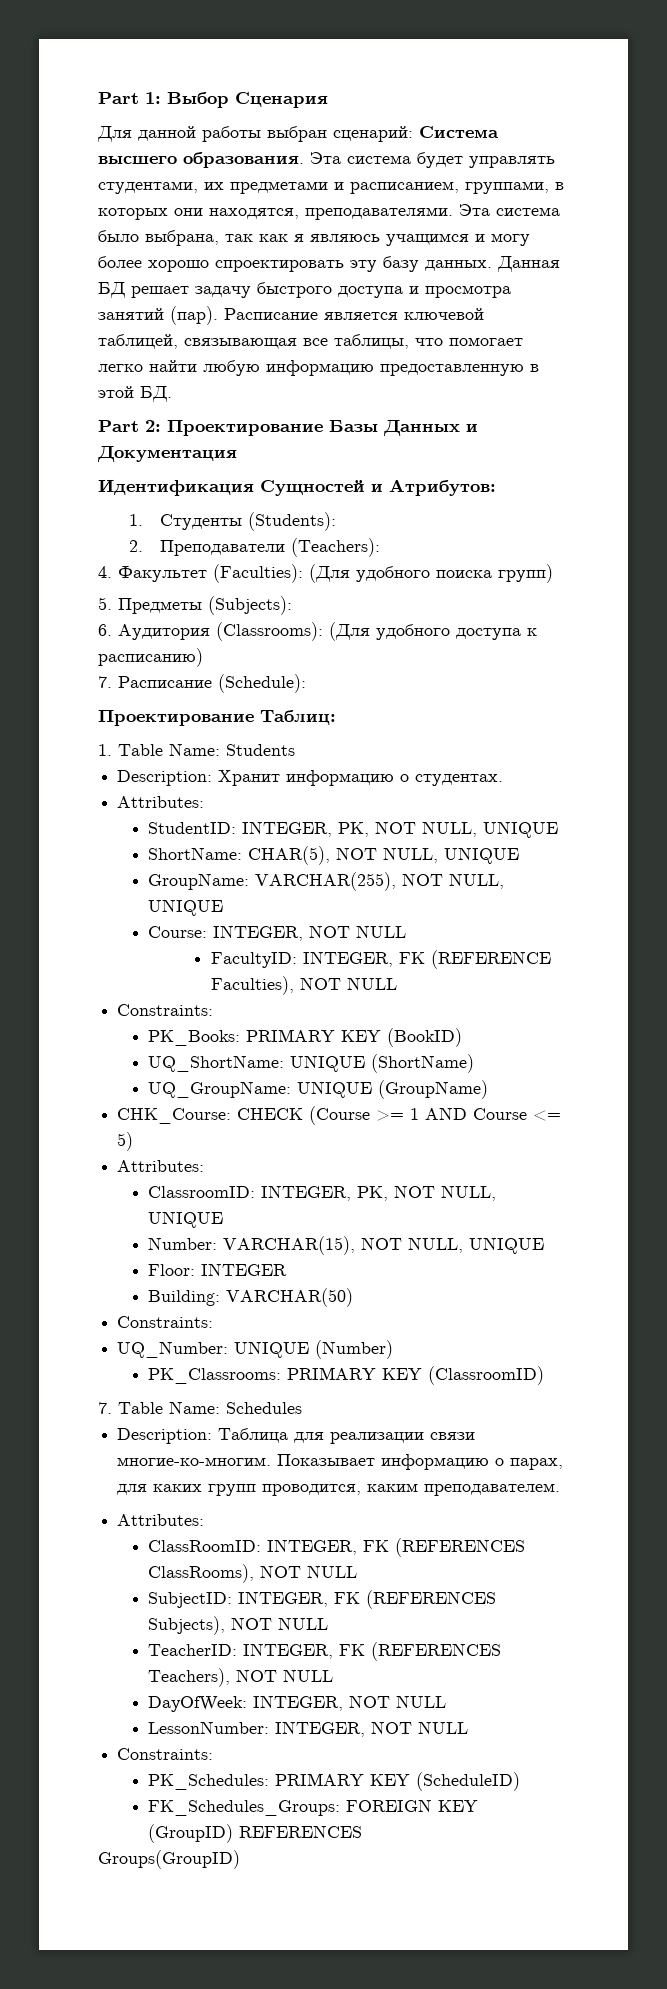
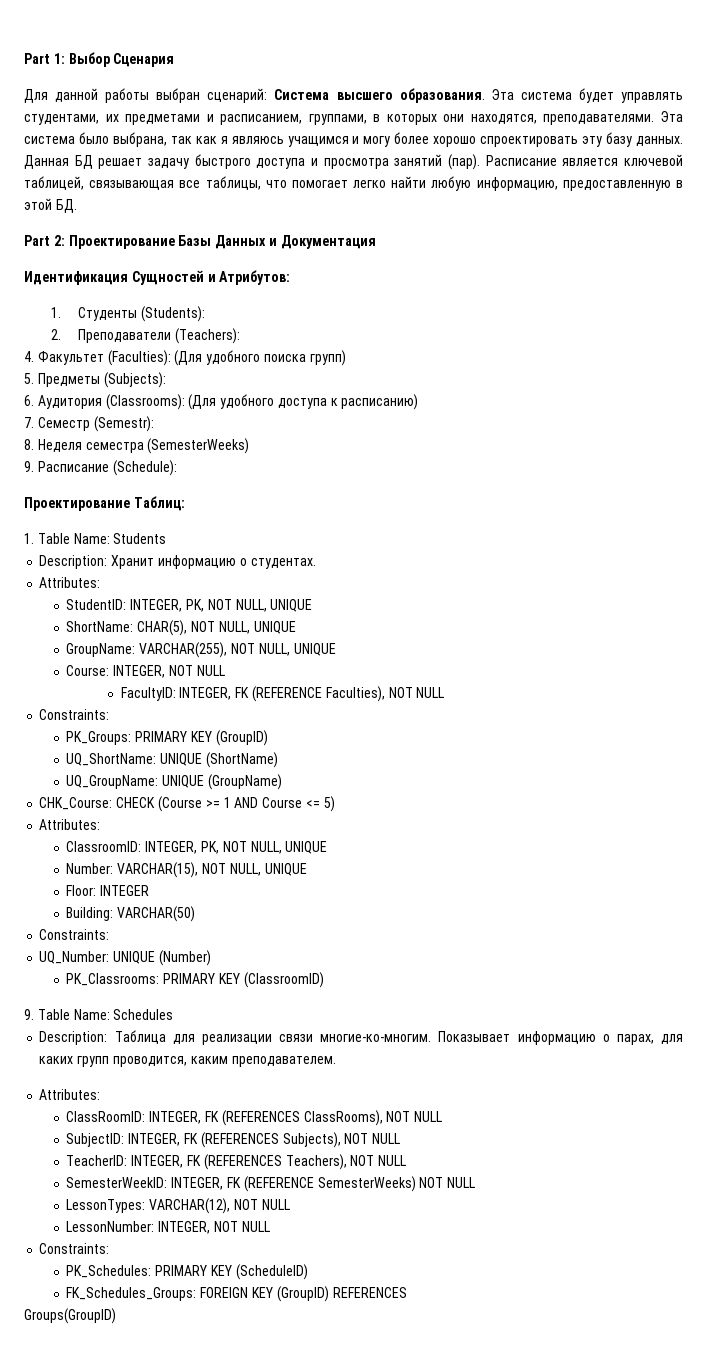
[266,360,374,376] информацию -> [476,177,558,191] информацию,
(112, 682) none -> [37,416,154,432] [24,438,250,454] [24,461,34,472] Семестр (Semestr): // 8. Неделя семестра (SemesterWeeks) // 9.
[148,1028,463,1047] PK_Books: PRIMARY KEY (BookID) -> [66,730,268,746] PK_Groups: PRIMARY KEY (GroupID)
[98,1402,112,1414] 7. -> [24,1009,34,1020] 9.
[148,1695,344,1712] DayOfWeek: INTEGER, -> [66,1176,476,1192] [66,1198,231,1214] SemesterWeekID: INTEGER, FK (REFERENCE SemesterWeeks) NOT NULL // LessonTypes: VARCHAR(12),

